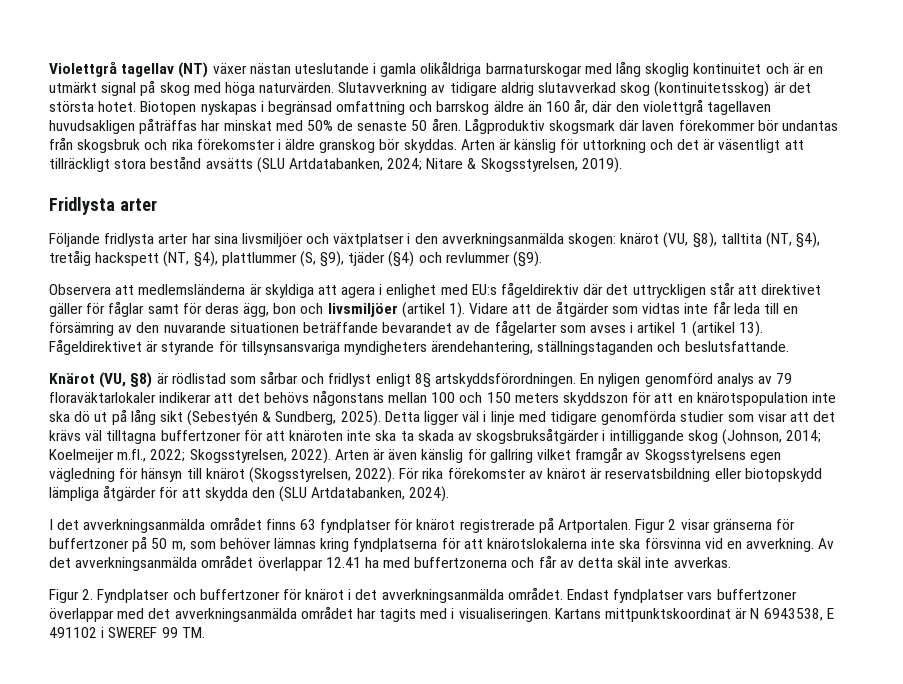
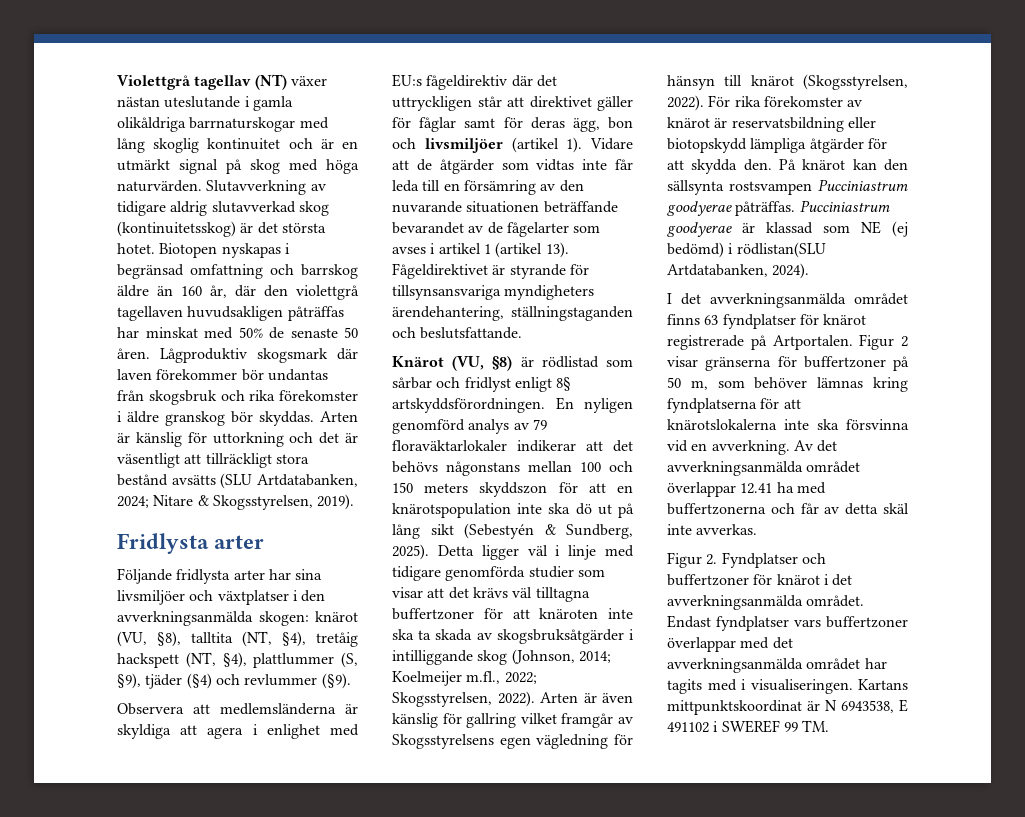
[251,486,308,502] den (SLU -> [743,159,908,171] [667,179,908,195] [667,200,890,216] [667,221,908,237] [667,242,826,258] den. På knärot kan den sällsynta rostsvampen Pucciniastrum goodyerae påträffas. Pucciniastrum goodyerae är klassad som NE (ej bedömd) i rödlistan(SLU

